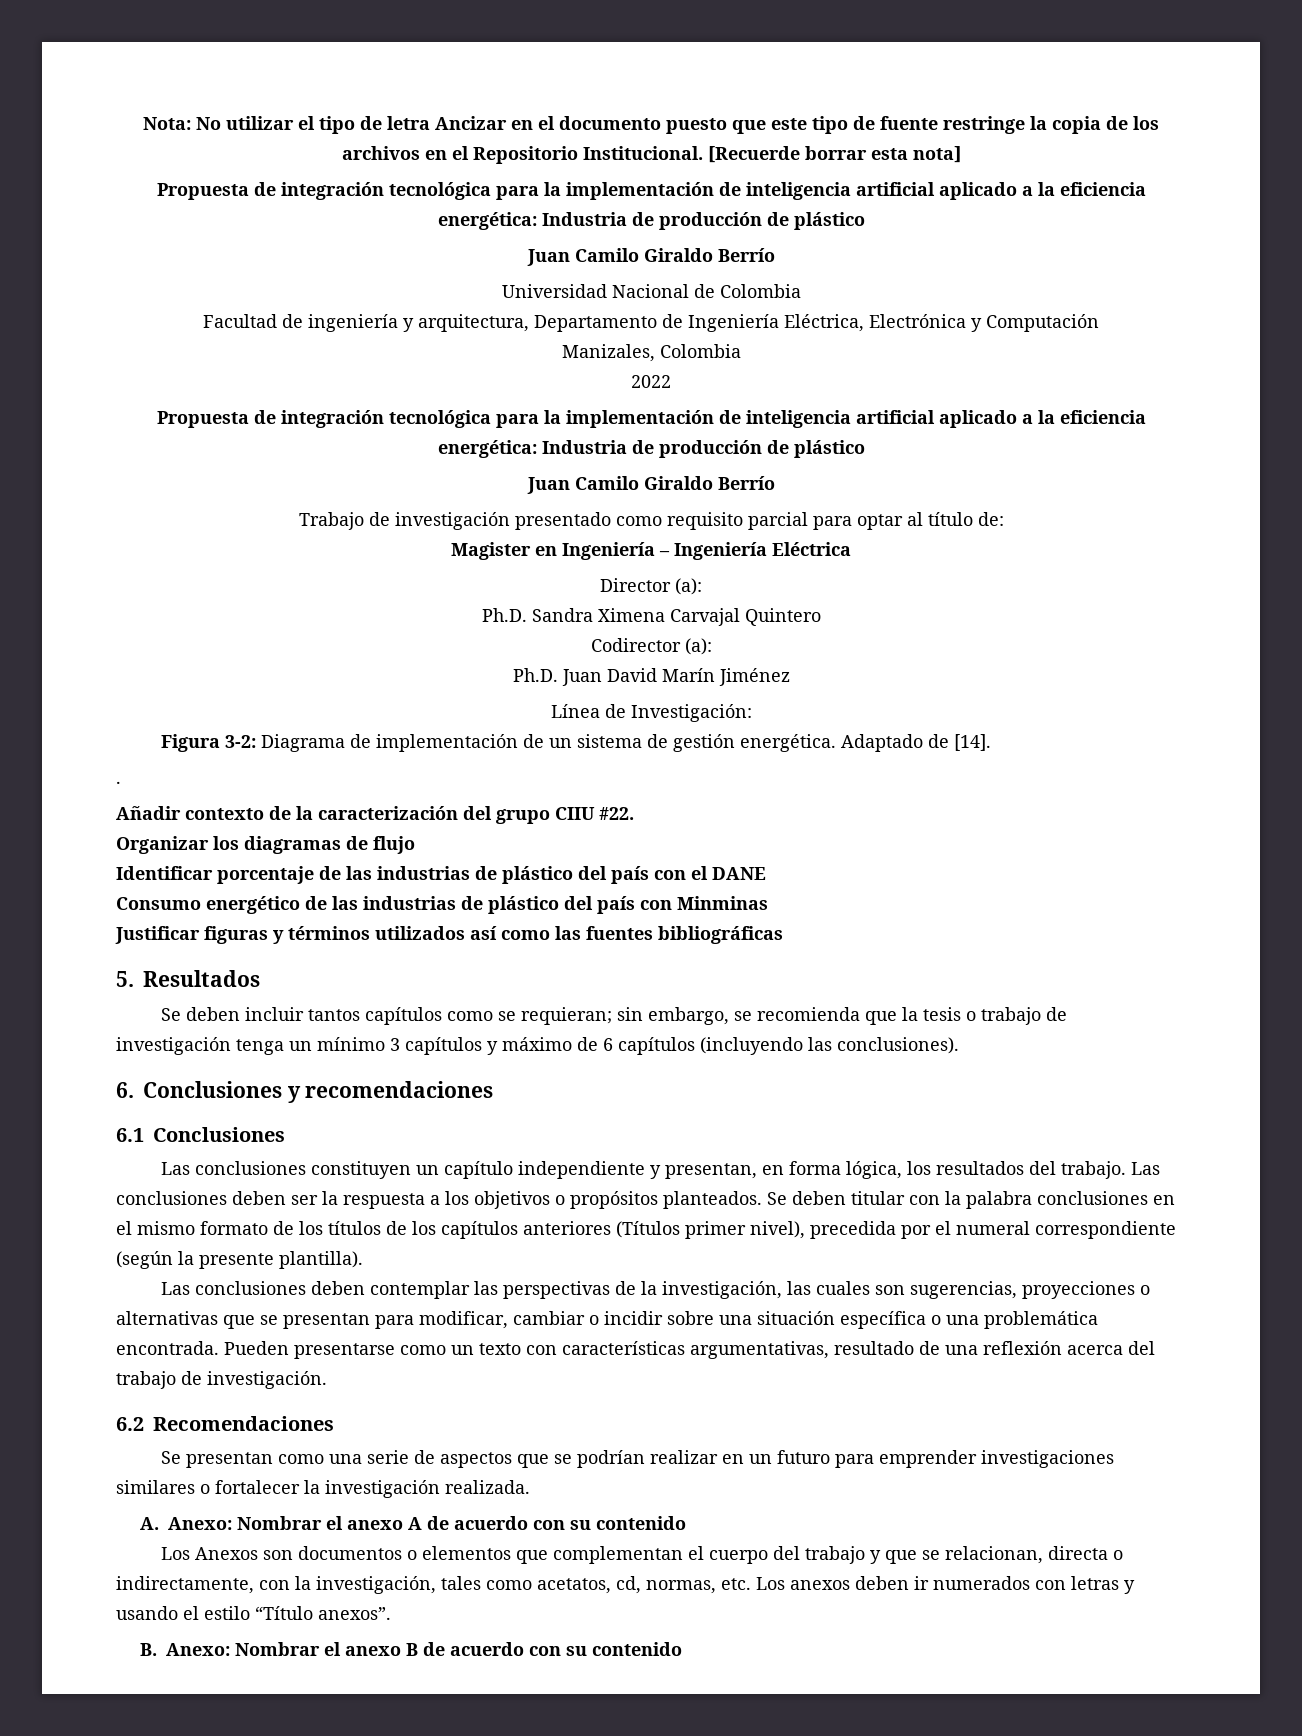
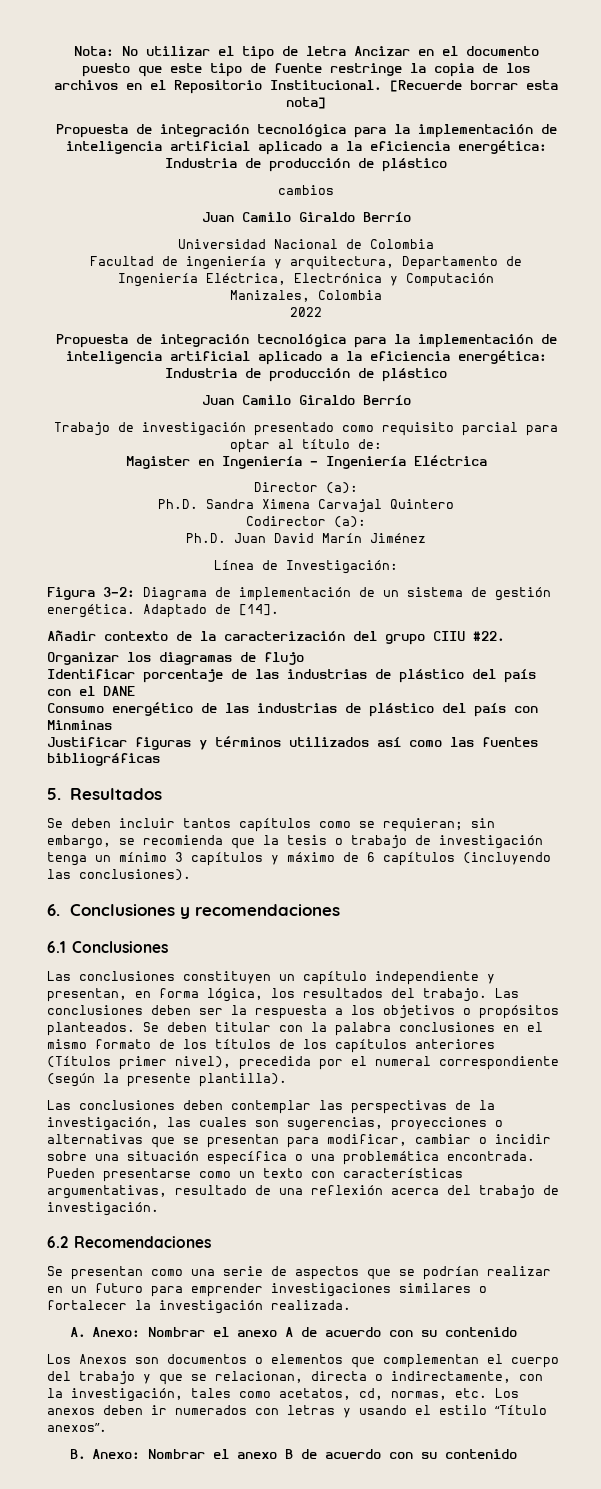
(865, 221) none -> [278,185,334,195] // cambios
[116,781,121,784] // . -> (279, 610) none

